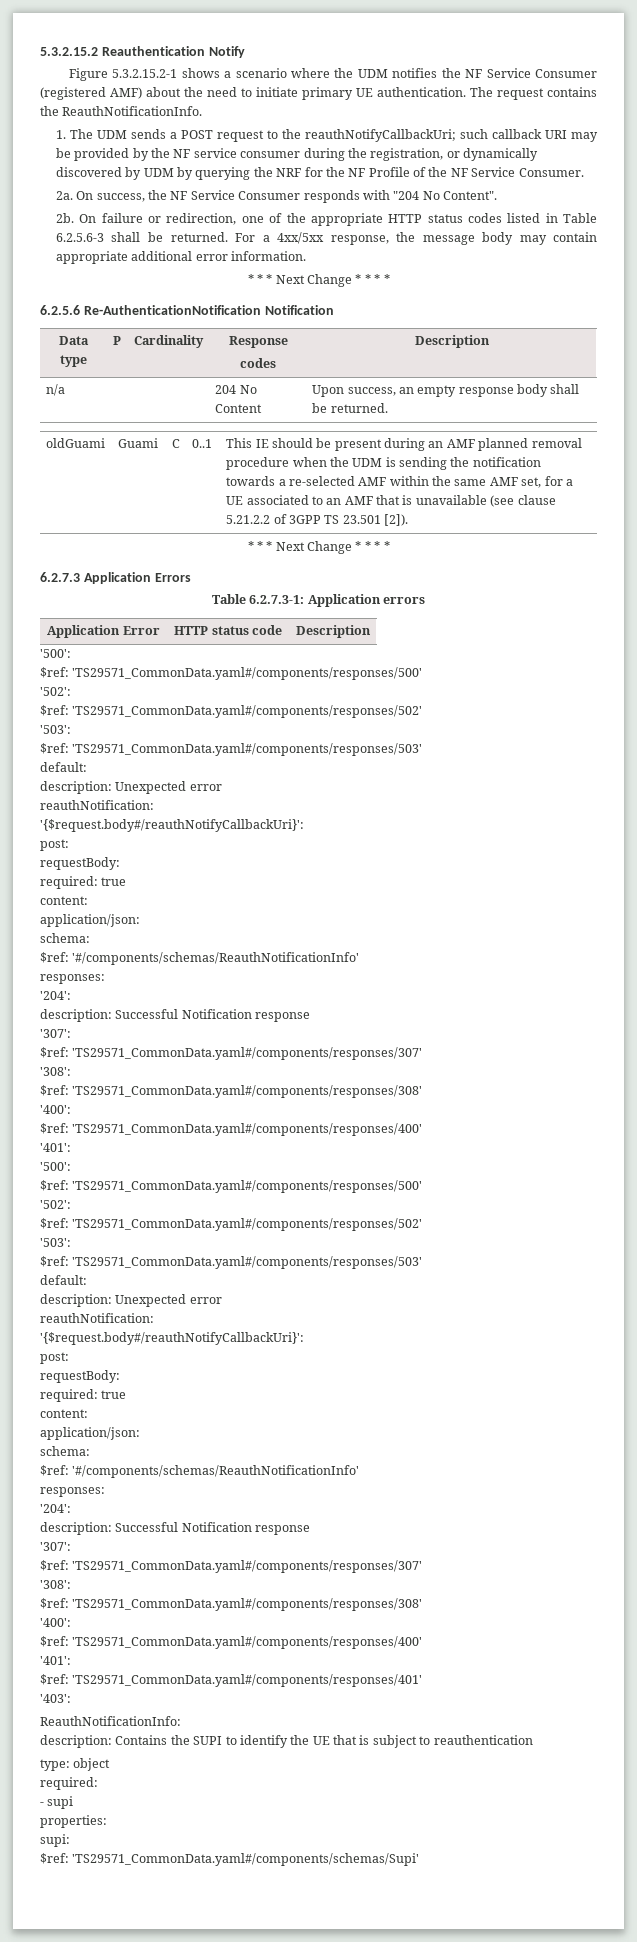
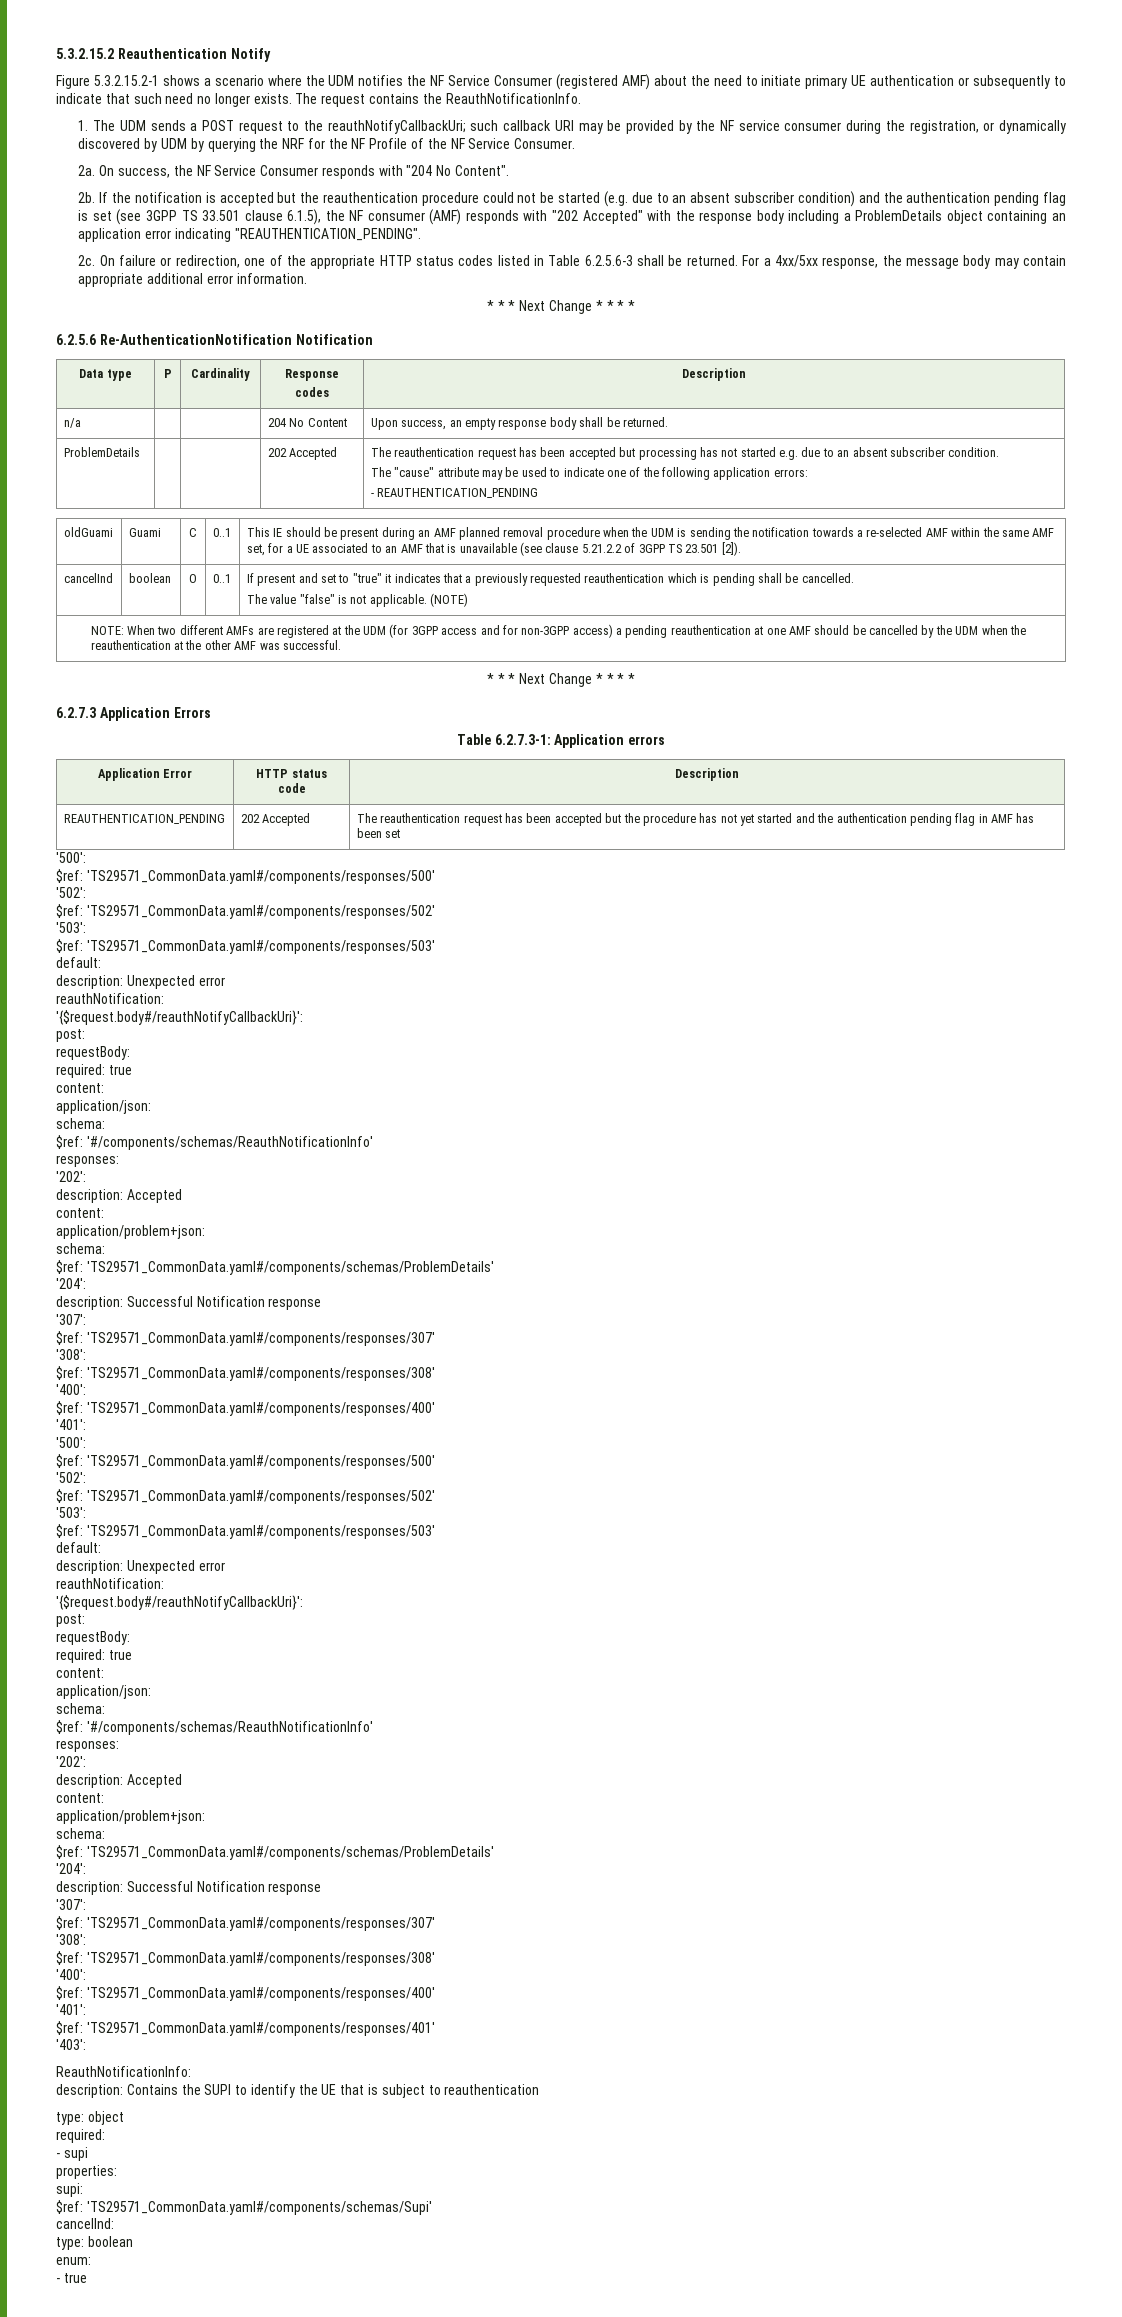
[377,87,466,97] authentication. -> [870,75,1066,89] [56,93,292,107] authentication or subsequently to indicate that such need no longer exists.
(74, 218) none -> [99,191,1066,207] [78,209,1066,225] [78,228,421,242] [78,255,96,266] If the notification is accepted but the reauthentication procedure could not be started (e.g. due to an absent subscriber condition) and the authentication pending flag is set (see 3GPP TS 33.501 clause 6.1.5), the NF consumer (AMF) responds with "202 Accepted" with the response body including a ProblemDetails object containing an application error indicating "REAUTHENTICATION_PENDING". // 2c.
(388, 408) none -> [63,447,140,457] [267,447,338,460] [370,447,1000,460] [370,467,808,480] [370,488,539,498] // ProblemDetails | | | 202 Accepted | The reauthentication request has been accepted but processing has not started e.g. due to an absent subscriber condition. // The "cause" attribute may be used to indicate one of the following application errors: // - REAUTHENTICATION_PENDING
(409, 520) none -> [63,573,113,583] [128,573,171,583] [189,574,197,583] [212,574,231,583] [246,573,854,586] [246,593,469,607] [90,624,1026,638] [90,640,341,650] // cancelInd | boolean | O | 0..1 | If present and set to "true" it indicates that a previously requested reauthentication which is pending shall be cancelled. // The value "false" is not applicable. (NOTE) // NOTE: When two different AMFs are registered at the UDM (for 3GPP access and for non-3GPP access) a pending reauthentication at one AMF should be cancelled by the UDM when the reauthentication at the other AMF was successful.
(371, 631) none -> [63,814,225,824] [240,813,311,826] [356,813,1035,826] [356,828,401,838] // REAUTHENTICATION_PENDING | 202 Accepted | The reauthentication request has been accepted but the procedure has not yet started and the authentication pending flag in AMF has been set
(105, 979) none -> [56,1171,86,1182] [56,1189,182,1203] [56,1208,104,1218] [56,1225,205,1239] [56,1243,105,1254] [56,1260,494,1275] // '202': // description: Accepted // content: // application/problem+json: // schema: // $ref: 'TS29571_CommonData.yaml#/components/schemas/ProblemDetails'
(105, 1492) none -> [56,1756,86,1767] [56,1774,182,1788] [56,1793,104,1803] [56,1810,205,1824] [56,1828,105,1839] [56,1845,494,1860] // '202': // description: Accepted // content: // application/problem+json: // schema: // $ref: 'TS29571_CommonData.yaml#/components/schemas/ProblemDetails'
(420, 1859) none -> [56,2218,114,2229] [56,2236,133,2250] [56,2257,91,2265] [56,2273,87,2283] // cancelInd: // type: boolean // enum: // - true

